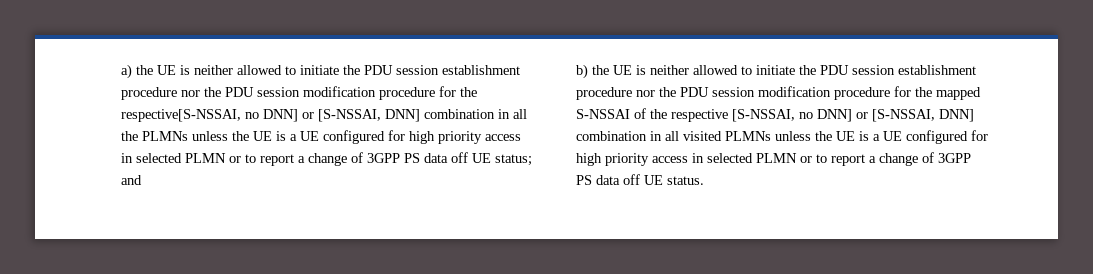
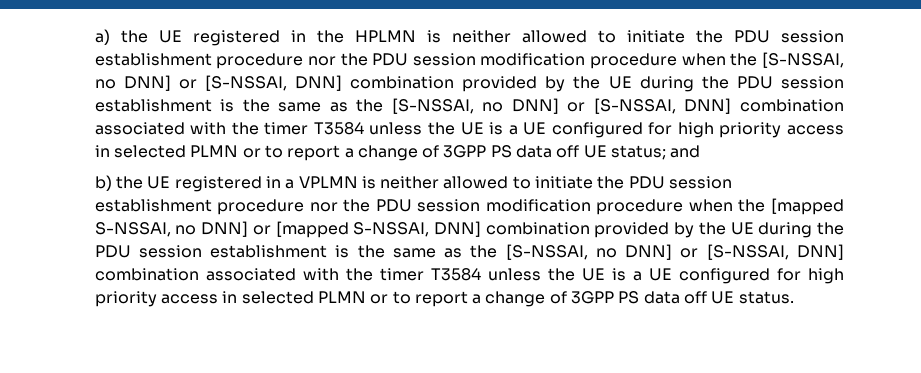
(177, 70) none -> [192,30,416,46] registered in the HPLMN
[439,86,478,97] [121,109,528,122] [121,131,189,141] for the respective[S-NSSAI, no DNN] or [S-NSSAI, DNN] combination in all the PLMNs -> [681,52,844,68] [94,75,845,92] [94,98,844,114] [94,122,364,135] when the [S-NSSAI, no DNN] or [S-NSSAI, DNN] combination provided by the UE during the PDU session establishment is the same as the [S-NSSAI, no DNN] or [S-NSSAI, DNN] combination associated with the timer T3584
(633, 70) none -> [174,176,358,192] registered in a VPLMN
[894,86,982,100] [576,108,975,122] [576,131,772,141] for the mapped S-NSSAI of the respective [S-NSSAI, no DNN] or [S-NSSAI, DNN] combination in all visited PLMNs -> [688,198,844,215] [94,221,844,238] [94,244,844,260] [94,268,481,281] when the [mapped S-NSSAI, no DNN] or [mapped S-NSSAI, DNN] combination provided by the UE during the PDU session establishment is the same as the [S-NSSAI, no DNN] or [S-NSSAI, DNN] combination associated with the timer T3584

